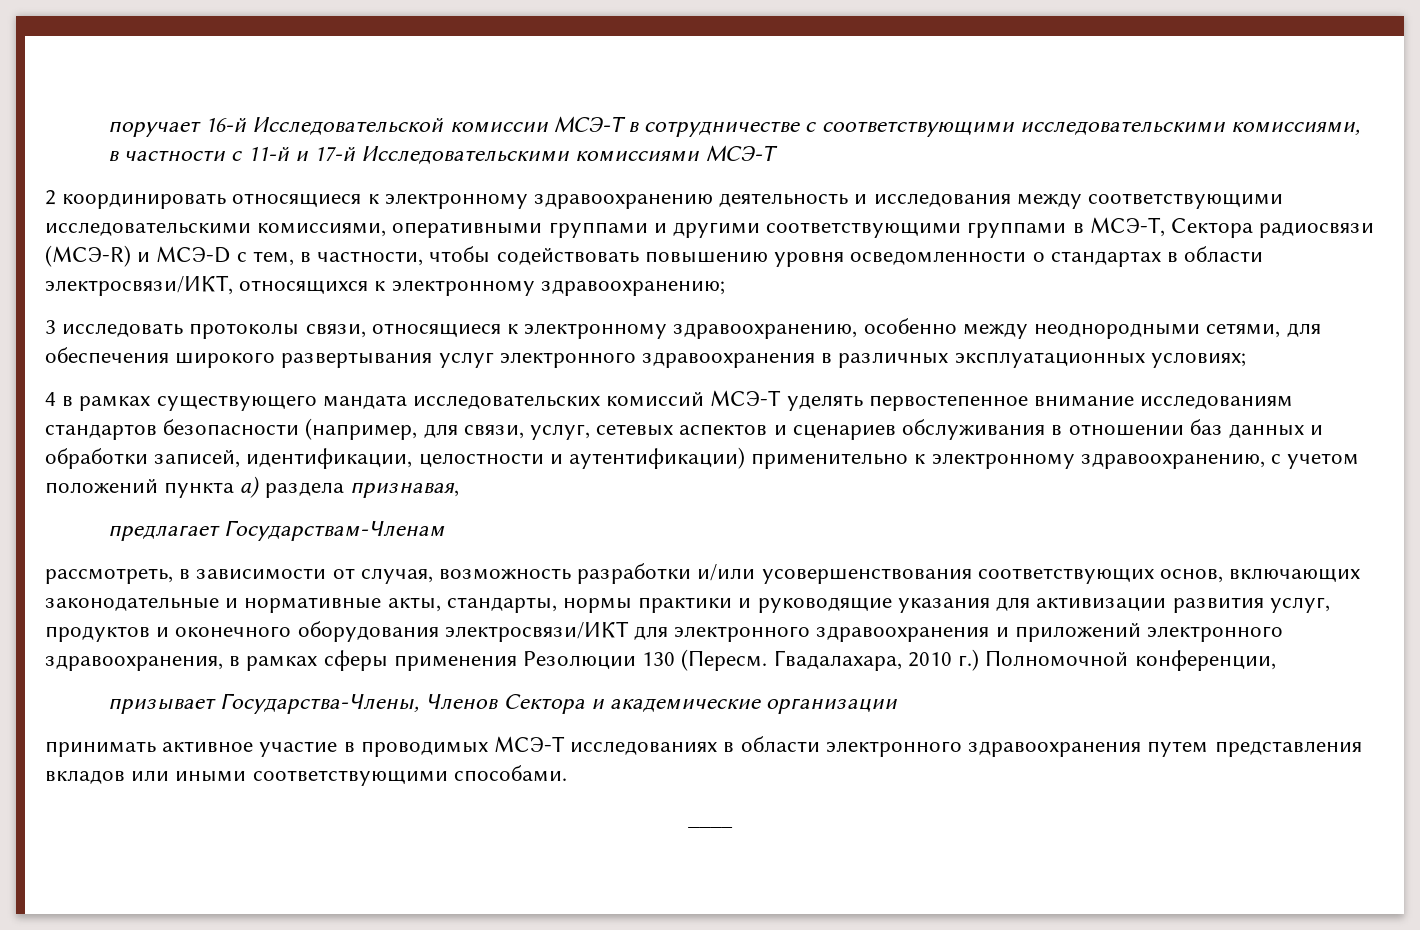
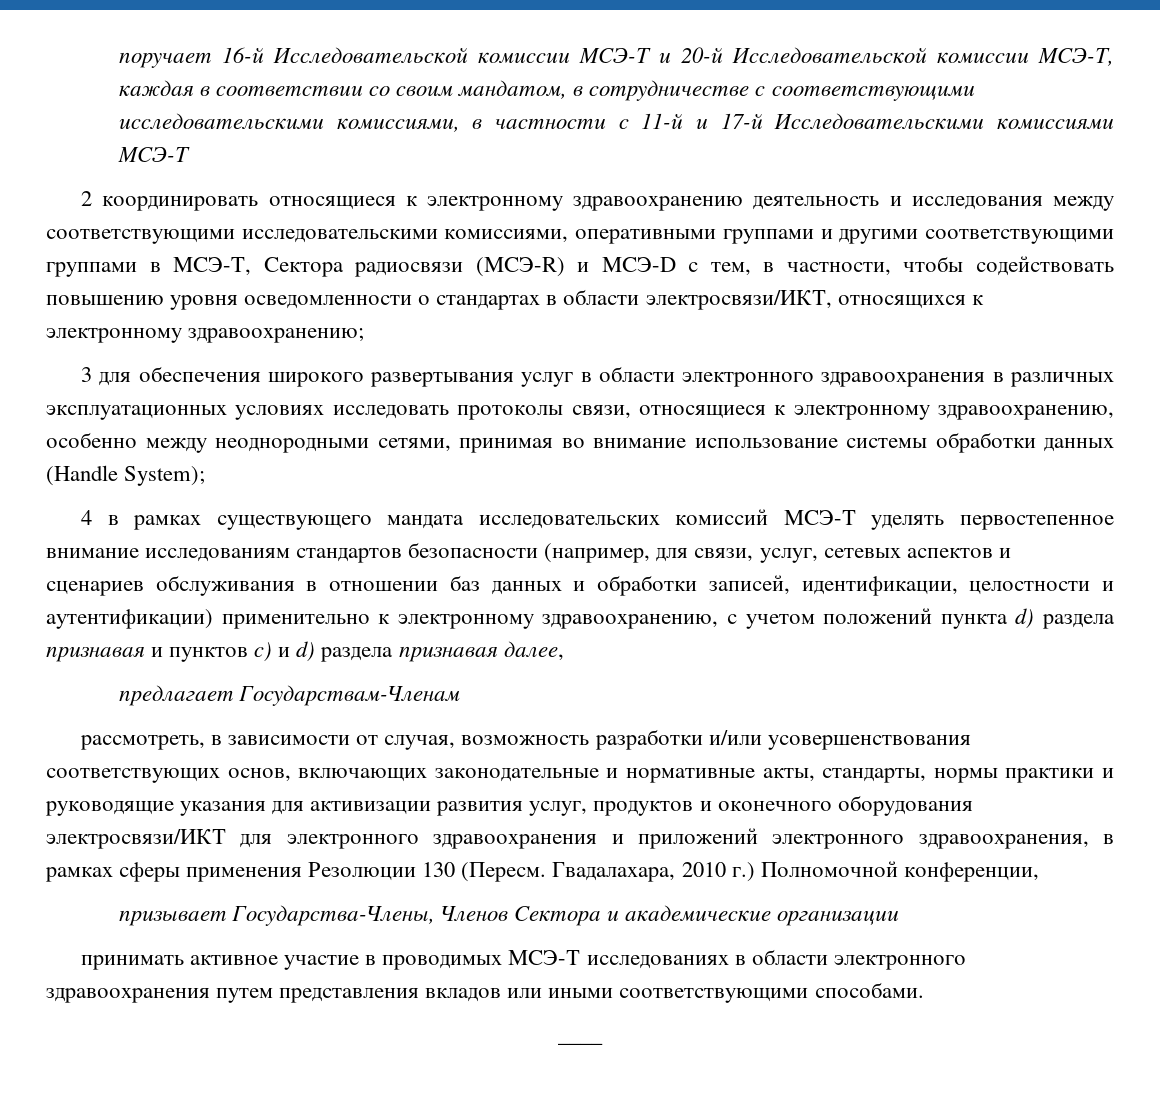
(626, 124) none -> [658,47,1114,66] [118,80,568,99] и 20-й Исследовательской комиссии МСЭ-Т, каждая в соответствии со своим мандатом,
(56, 327) none -> [99,366,1114,387] [46,405,325,420] для обеспечения широкого развертывания услуг в области электронного здравоохранения в различных эксплуатационных условиях
[1286,323,1321,337] [45,347,1246,368] для обеспечения широкого развертывания услуг электронного здравоохранения в различных эксплуатационных условиях; -> [459,432,1114,453] [46,465,206,486] принимая во внимание использование системы обработки данных (Handle System);
[240,476,459,498] a) раздела признавая, -> [1015,608,1116,629] [46,641,564,662] d) раздела признавая и пунктов с) и d) раздела признавая далее,

